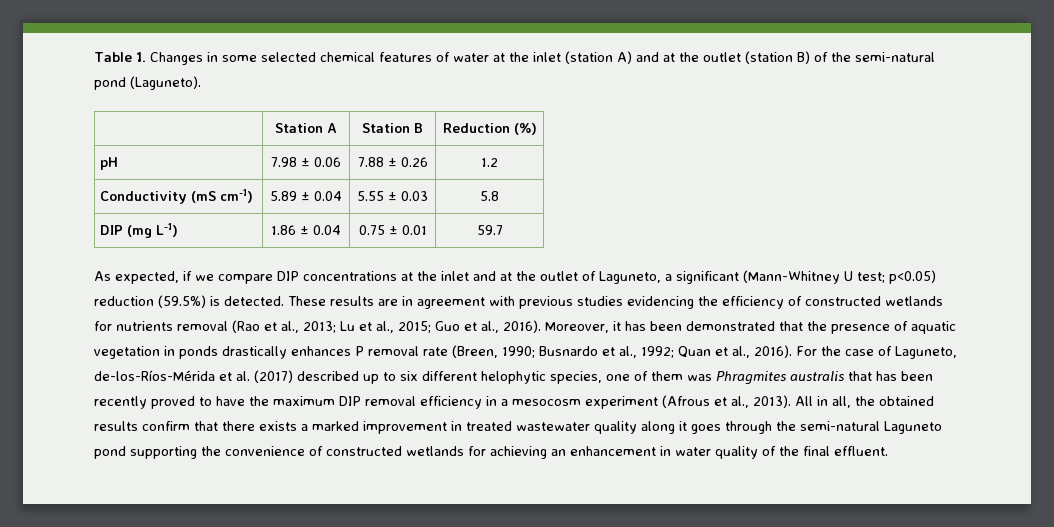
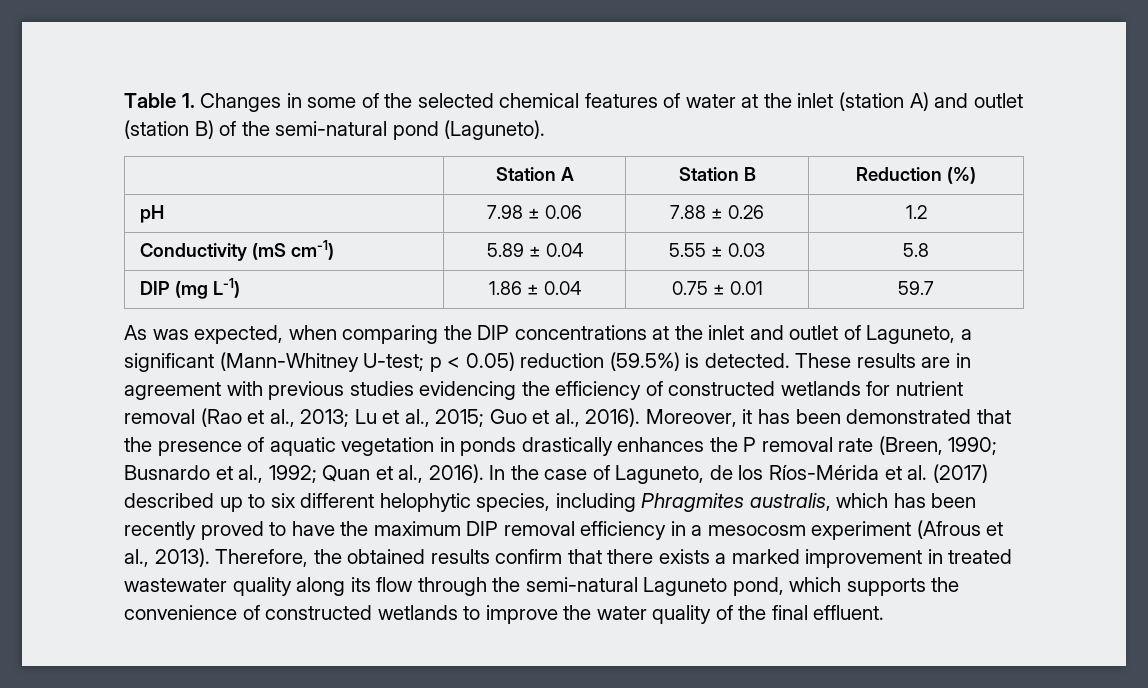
(257, 58) none -> [361,93,413,108] of the
[662,52,699,62] at the -> (969, 100) none
[115,271,273,284] expected, if we compare -> [152,325,472,344] was expected, when comparing the
[500,271,536,281] at the -> (784, 332) none
[844,270,936,284] U test; p<0.05) -> [363,352,515,372] U-test; p < 0.05)
[116,321,173,331] nutrients -> [895,381,963,396] nutrient
(351, 351) none -> [709,437,738,452] the
[796,346,817,356] For -> [489,465,506,480] In
[94,370,215,381] de-los-Ríos-Mérida -> [709,465,880,480] de los Ríos-Mérida
[606,371,872,385] one of them was Phragmites australis that -> [555,493,889,512] including Phragmites australis, which
[795,396,851,408] All in all, -> [215,549,309,567] Therefore,
[679,421,721,434] it goes -> [350,577,414,592] its flow
[94,446,197,459] pond supporting -> [732,577,926,596] pond, which supports
[468,446,671,459] for achieving an enhancement in -> [463,605,592,624] to improve the

